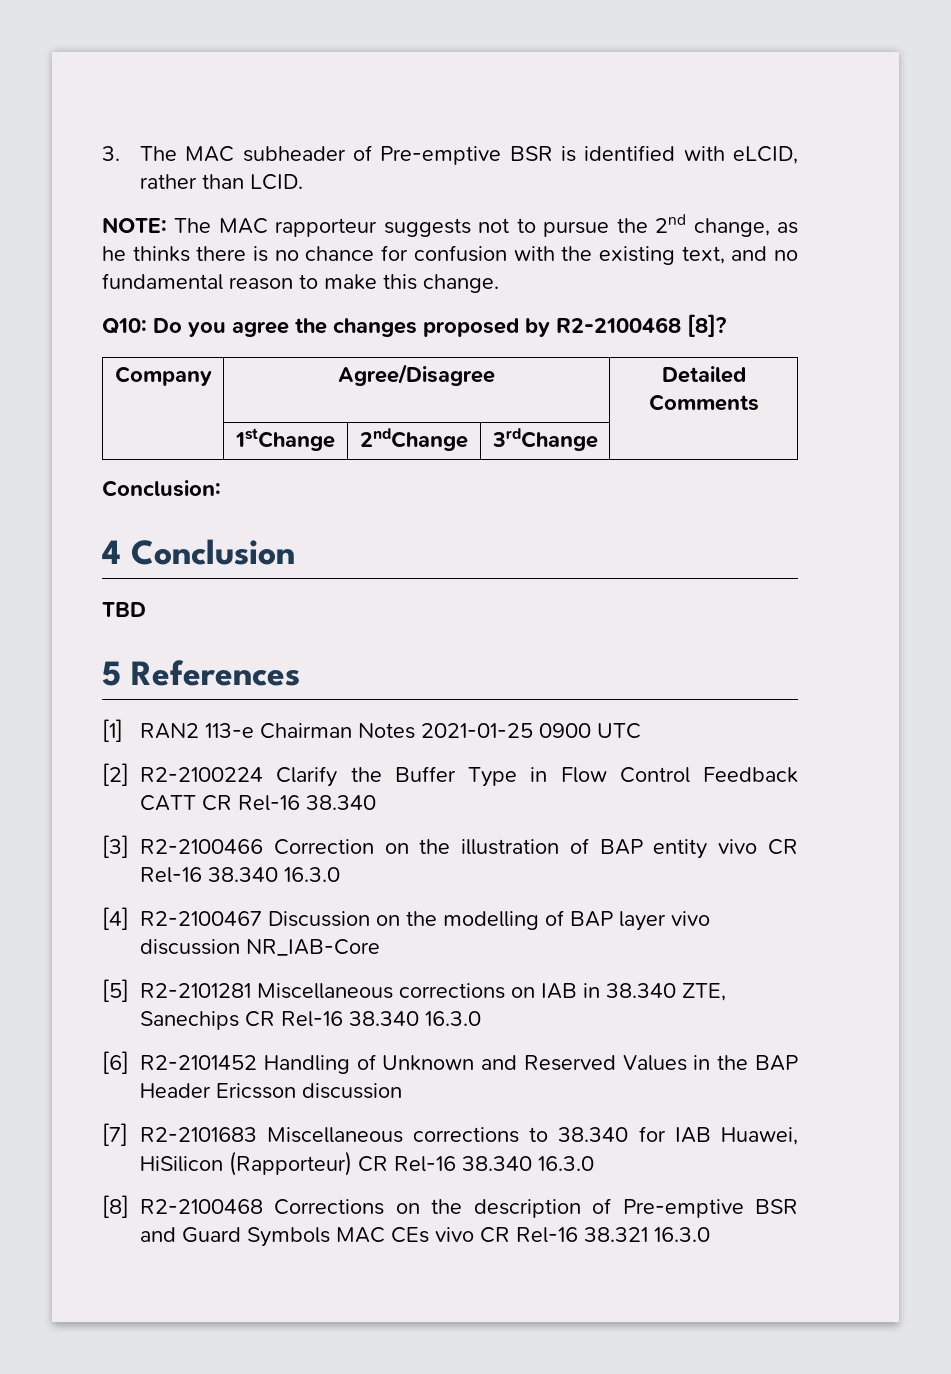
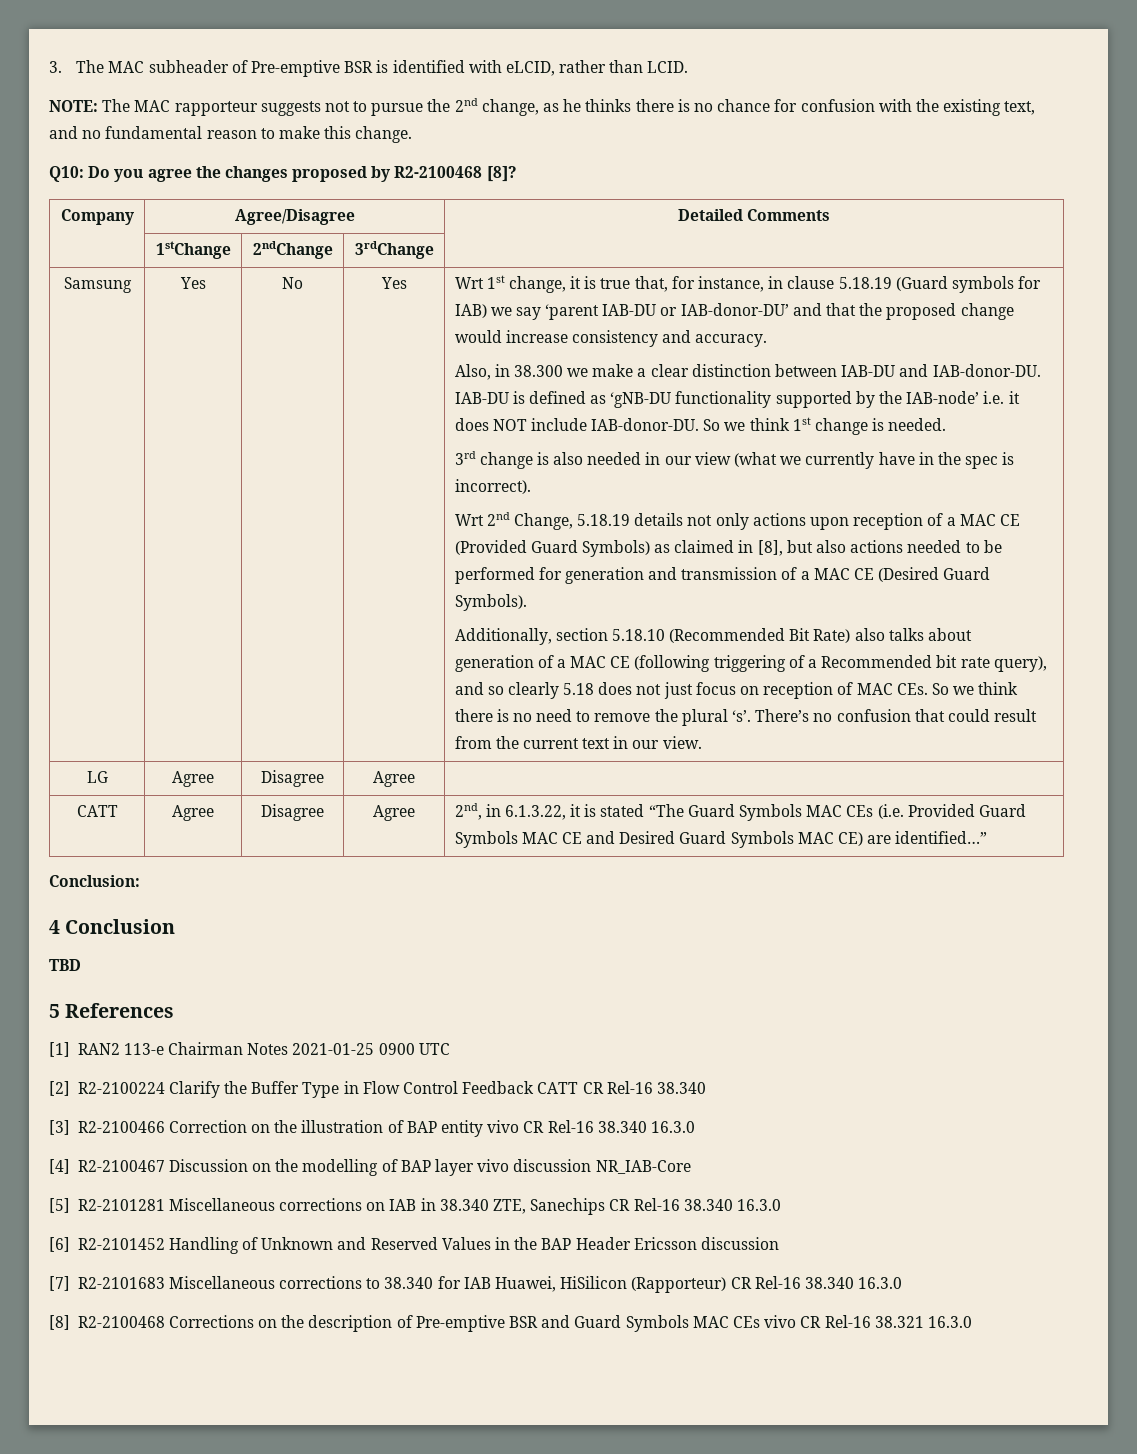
(598, 439) none -> [63,277,132,293] [179,277,206,289] [282,277,303,289] [380,277,407,289] [454,275,1042,293] [454,303,1014,320] [454,330,768,347] [454,364,1041,380] [454,391,1020,408] [454,417,947,435] [454,451,1015,469] [454,479,531,494] [454,512,1020,530] [454,540,1002,557] [454,567,991,584] [454,594,527,611] [454,628,973,645] [454,655,1047,672] [454,682,1019,699] [454,709,1038,726] [454,736,702,749] [86,771,108,783] [172,771,214,787] [261,770,324,787] [372,771,415,787] [76,805,118,817] [172,805,214,821] [261,804,324,821] [372,805,415,821] [454,803,1026,821] [454,831,988,848] // Samsung | Yes | No | Yes | Wrt 1st change, it is true that, for instance, in clause 5.18.19 (Guard symbols for IAB) we say ‘parent IAB-DU or IAB-donor-DU’ and that the proposed change would increase consistency and accuracy. // Also, in 38.300 we make a clear distinction between IAB-DU and IAB-donor-DU. IAB-DU is defined as ‘gNB-DU functionality supported by the IAB-node’ i.e. it does NOT include IAB-donor-DU. So we think 1st change is needed. // 3rd change is also needed in our view (what we currently have in the spec is incorrect). // Wrt 2nd Change, 5.18.19 details not only actions upon reception of a MAC CE (Provided Guard Symbols) as claimed in [8], but also actions needed to be performed for generation and transmission of a MAC CE (Desired Guard Symbols). // Additionally, section 5.18.10 (Recommended Bit Rate) also talks about generation of a MAC CE (following triggering of a Recommended bit rate query), and so clearly 5.18 does not just focus on reception of MAC CEs. So we think there is no need to remove the plural ‘s’. There’s no confusion that could result from the current text in our view. // LG | Agree | Disagree | Agree | // CATT | Agree | Disagree | Agree | 2nd, in 6.1.3.22, it is stated “The Guard Symbols MAC CEs (i.e. Provided Guard Symbols MAC CE and Desired Guard Symbols MAC CE) are identified…”

